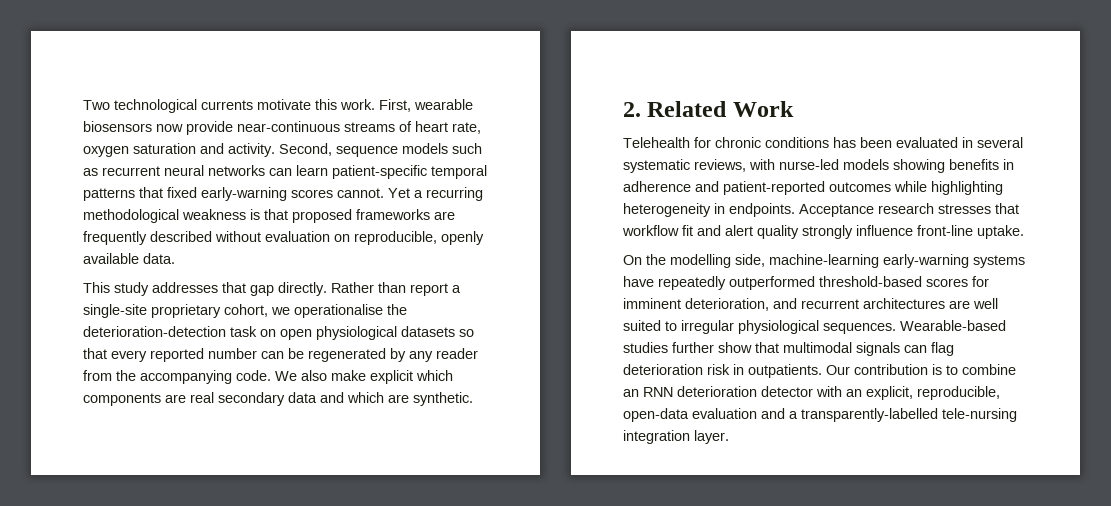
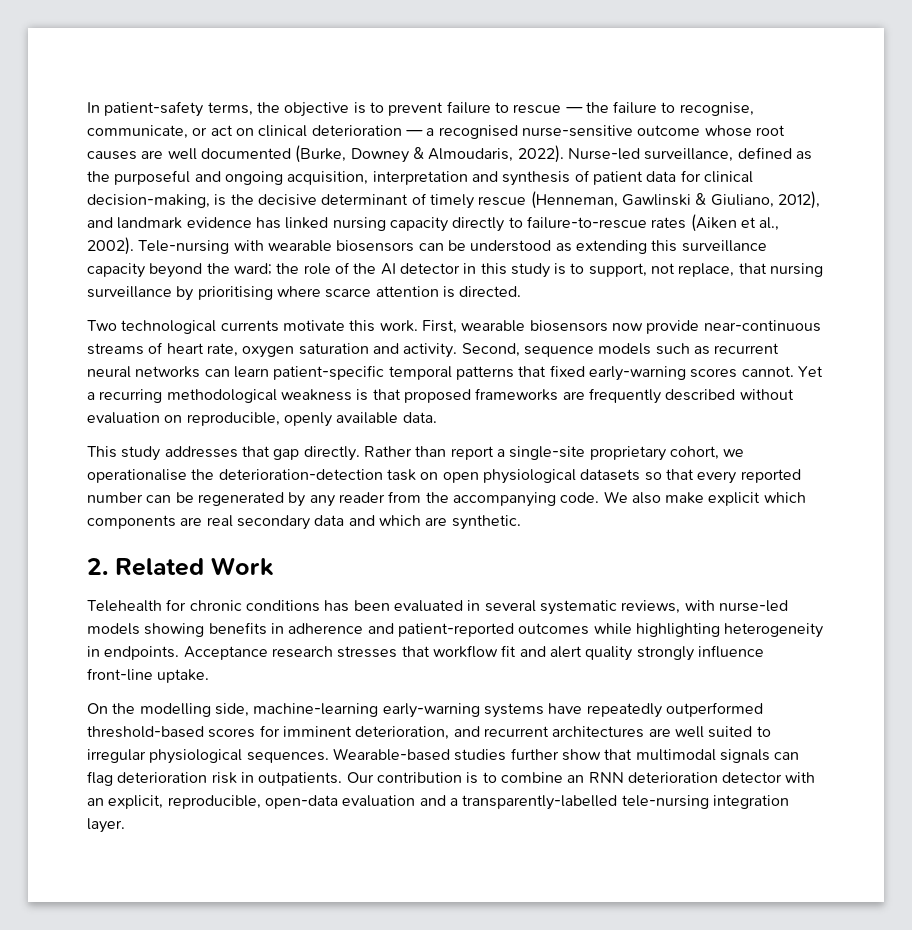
(83, 105) none -> [87,101,754,117] [87,125,785,139] [87,145,812,163] [87,170,753,186] [87,191,820,209] [87,214,780,232] [87,237,767,255] [87,262,824,278] [87,286,522,301] In patient-safety terms, the objective is to prevent failure to rescue — the failure to recognise, communicate, or act on clinical deterioration — a recognised nurse-sensitive outcome whose root causes are well documented (Burke, Downey & Almoudaris, 2022). Nurse-led surveillance, defined as the purposeful and ongoing acquisition, interpretation and synthesis of patient data for clinical decision-making, is the decisive determinant of timely rescue (Henneman, Gawlinski & Giuliano, 2012), and landmark evidence has linked nursing capacity directly to failure-to-rescue rates (Aiken et al., 2002). Tele-nursing with wearable biosensors can be understood as extending this surveillance capacity beyond the ward; the role of the AI detector in this study is to support, not replace, that nursing surveillance by prioritising where scarce attention is directed. //

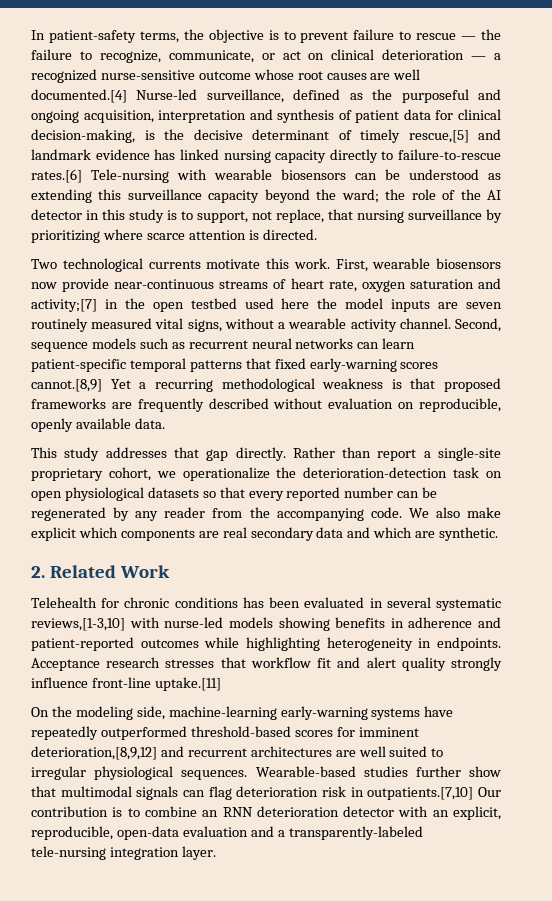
[679,102,754,116] recognise, -> [99,50,161,63] recognize,
[438,125,518,139] recognised -> [31,69,97,83] recognized
[200,145,564,163] documented (Burke, Downey & Almoudaris, 2022). -> [31,89,127,103] documented.[4]
[478,191,820,209] rescue (Henneman, Gawlinski & Giuliano, 2012), -> [408,130,469,143] rescue,[5]
[651,214,780,232] [87,237,134,255] rates (Aiken et al., 2002). -> [31,169,82,183] rates.[6]
[197,286,273,300] prioritising -> [31,230,100,243] prioritizing
[403,343,458,358] activity. -> [31,298,503,312] [31,318,451,332] activity;[7] in the open testbed used here the model inputs are seven routinely measured vital signs, without a wearable activity channel.
[741,366,794,377] cannot. -> [31,379,102,392] cannot.[8,9]
[87,469,187,483] operationalise -> [182,467,270,481] operationalize
[621,600,681,614] reviews, -> [31,618,125,631] reviews,[1-3,10]
[157,669,210,683] uptake. -> [154,677,221,691] uptake.[11]
[139,703,211,717] modelling -> [75,706,133,720] modeling
[355,726,450,740] deterioration, -> [31,746,157,760] deterioration,[8,9,12]
[258,772,343,786] outpatients. -> [367,787,474,800] outpatients.[7,10]
[462,795,618,810] transparently-labelled -> [288,826,423,840] transparently-labeled

